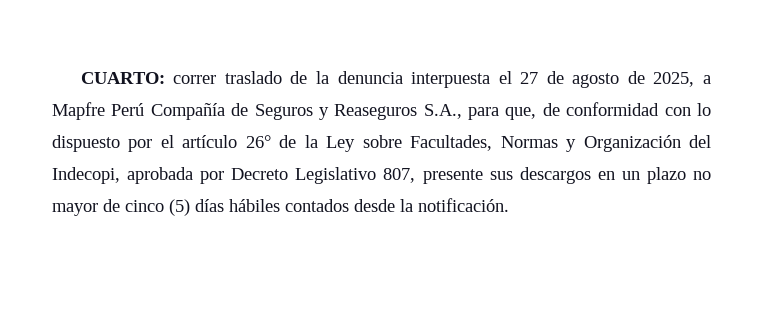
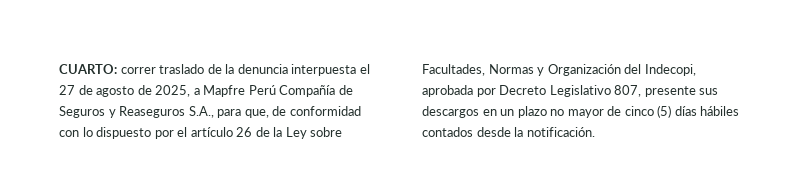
[245,135,271,148] 26° -> [236,127,253,137] 26

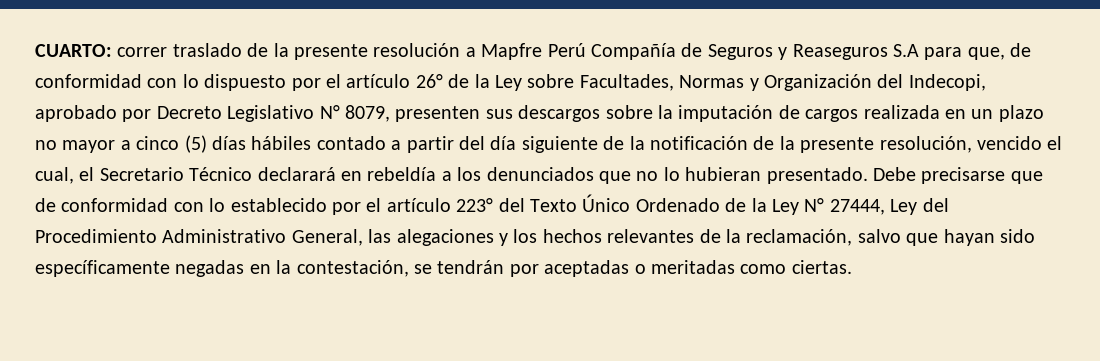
[237,64,370,76] [59,85,191,97] denuncia interpuesta el 27 de agosto de 2025, -> [294,43,461,60] presente resolución
[188,106,214,118] S.A., -> [892,44,919,57] S.A
[236,127,253,137] 26 -> [415,74,443,88] 26°
[422,85,473,97] aprobada -> [35,105,117,122] aprobado
[614,85,719,97] [422,106,479,118] 807, presente sus descargos -> [319,105,940,122] N° 8079, presenten sus descargos sobre la imputación de cargos realizada
[607,106,622,116] de -> [120,140,131,150] a
[422,127,595,137] contados desde la notificación. -> [316,136,1063,153] [35,167,1043,184] [35,194,949,215] [35,229,1035,246] [35,260,852,277] contado a partir del día siguiente de la notificación de la presente resolución, vencido el cual, el Secretario Técnico declarará en rebeldía a los denunciados que no lo hubieran presentado. Debe precisarse que de conformidad con lo establecido por el artículo 223° del Texto Único Ordenado de la Ley N° 27444, Ley del Procedimiento Administrativo General, las alegaciones y los hechos relevantes de la reclamación, salvo que hayan sido específicamente negadas en la contestación, se tendrán por aceptadas o meritadas como ciertas.

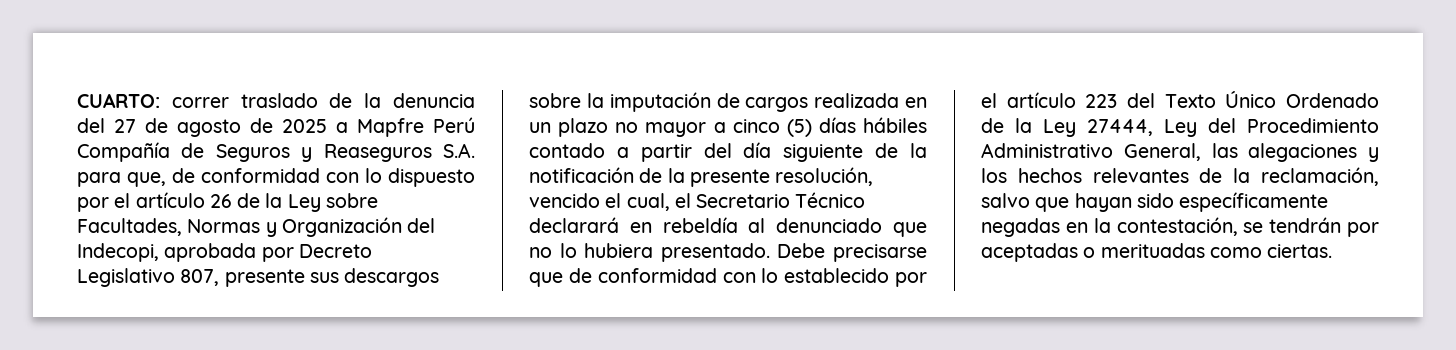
[294,43,461,60] presente resolución -> [393,93,476,108] [77,118,327,137] denuncia del 27 de agosto de 2025
[892,44,919,57] S.A -> [443,143,475,158] S.A.
[415,74,443,88] 26° -> [209,194,232,208] 26
[35,105,117,122] aprobado -> [164,243,257,262] aprobada
[319,105,481,122] N° 8079, presenten -> [180,269,305,287] 807, presente
[441,167,594,181] a los denunciados -> [748,218,883,233] al denunciado
[685,167,762,181] hubieran -> [584,243,654,258] hubiera
[456,198,494,212] 223° -> [1085,94,1118,108] 223
[804,198,825,212] N° -> (1076, 128) none
[650,260,735,274] meritadas -> [1100,243,1205,258] merituadas

